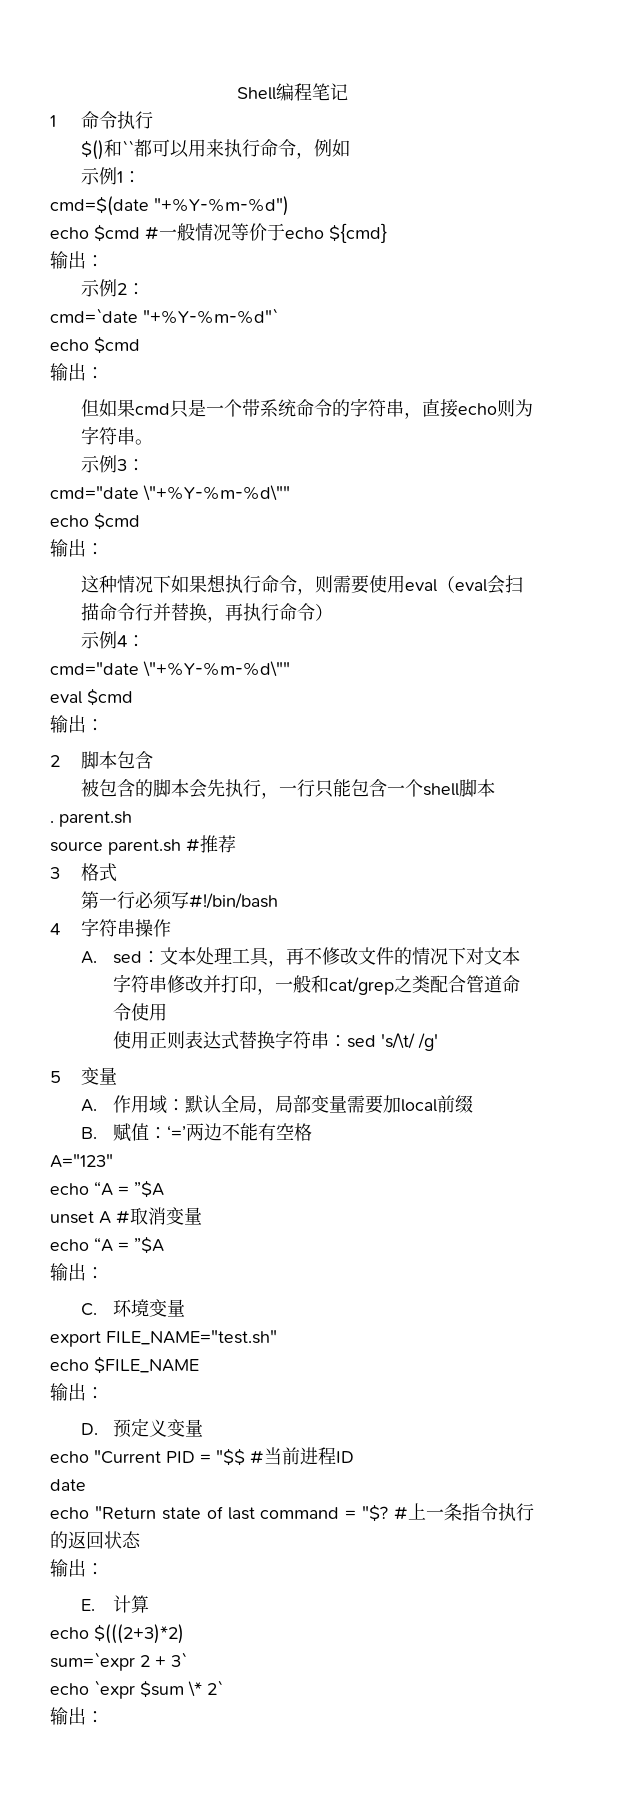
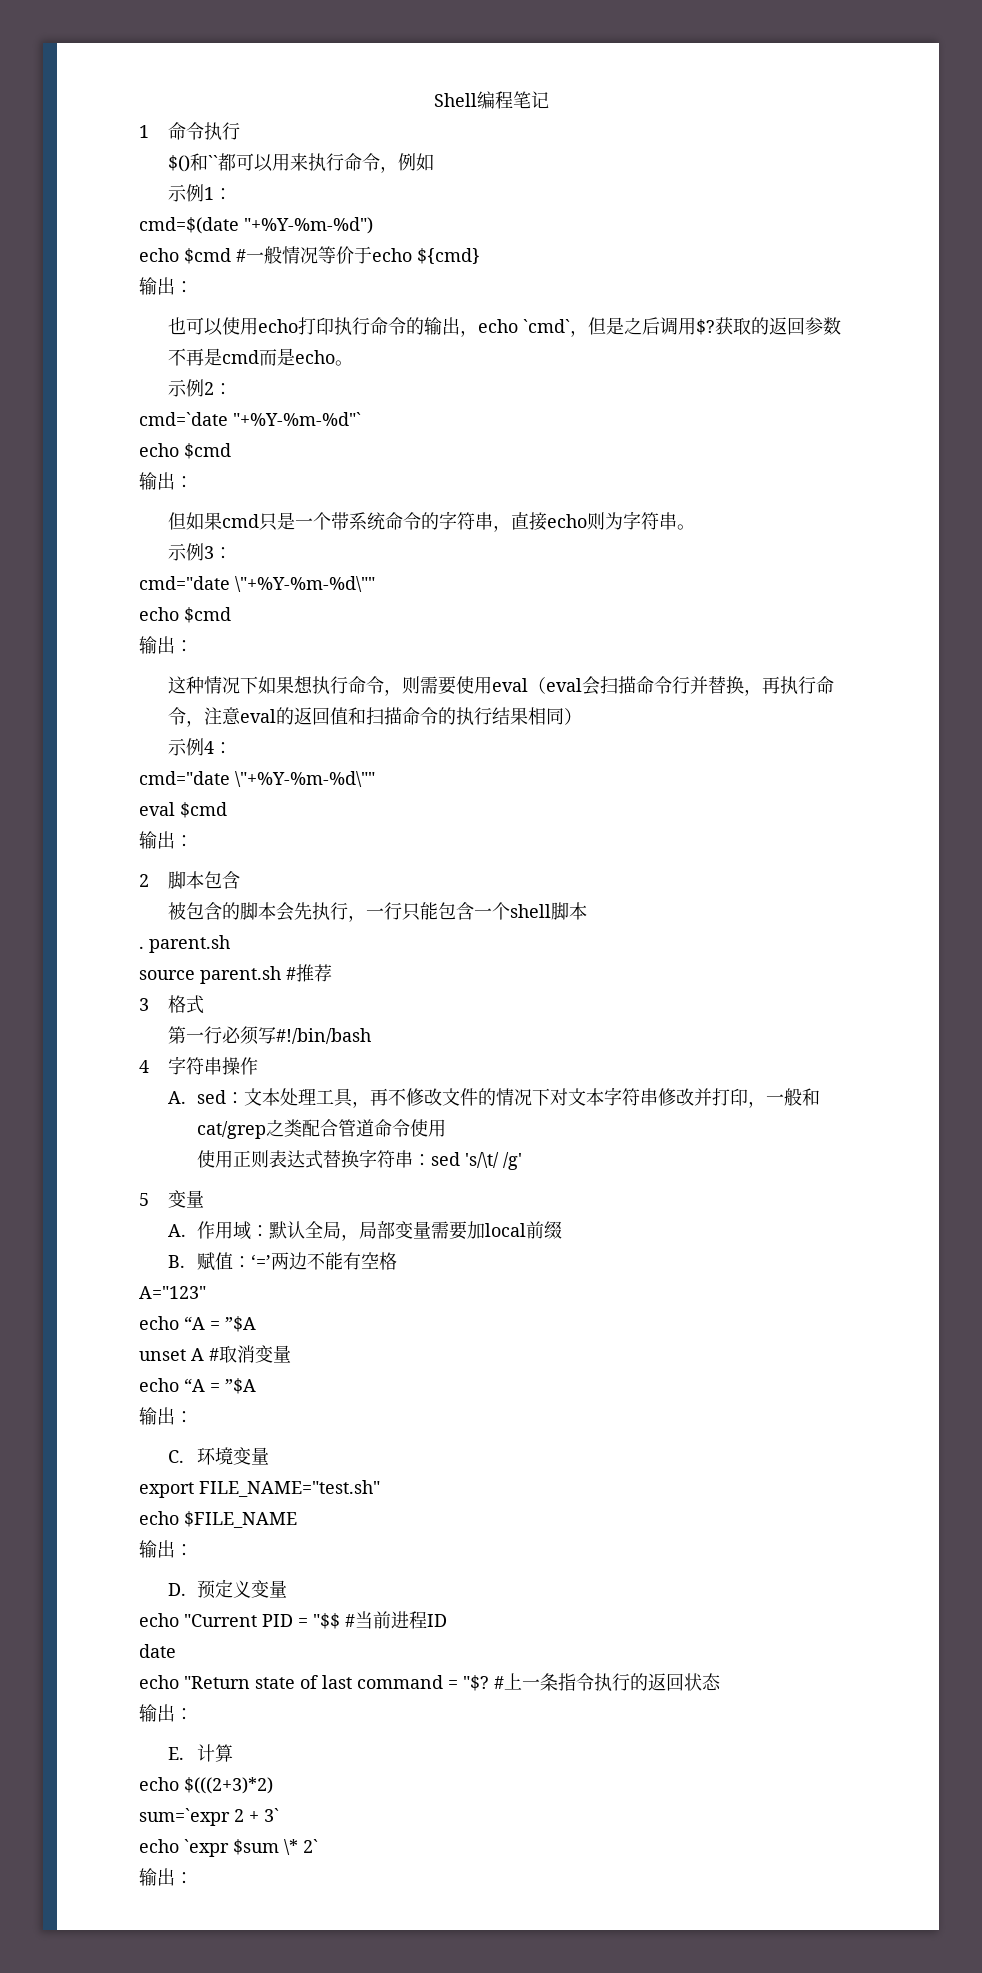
(104, 261) none -> [168,317,842,337] [168,348,354,366] // 也可以使用echo打印执行命令的输出，echo `cmd`，但是之后调用$?获取的返回参数不再是cmd而是echo。
(316, 612) none -> [186,707,565,727] ，注意eval的返回值和扫描命令的执行结果相同

